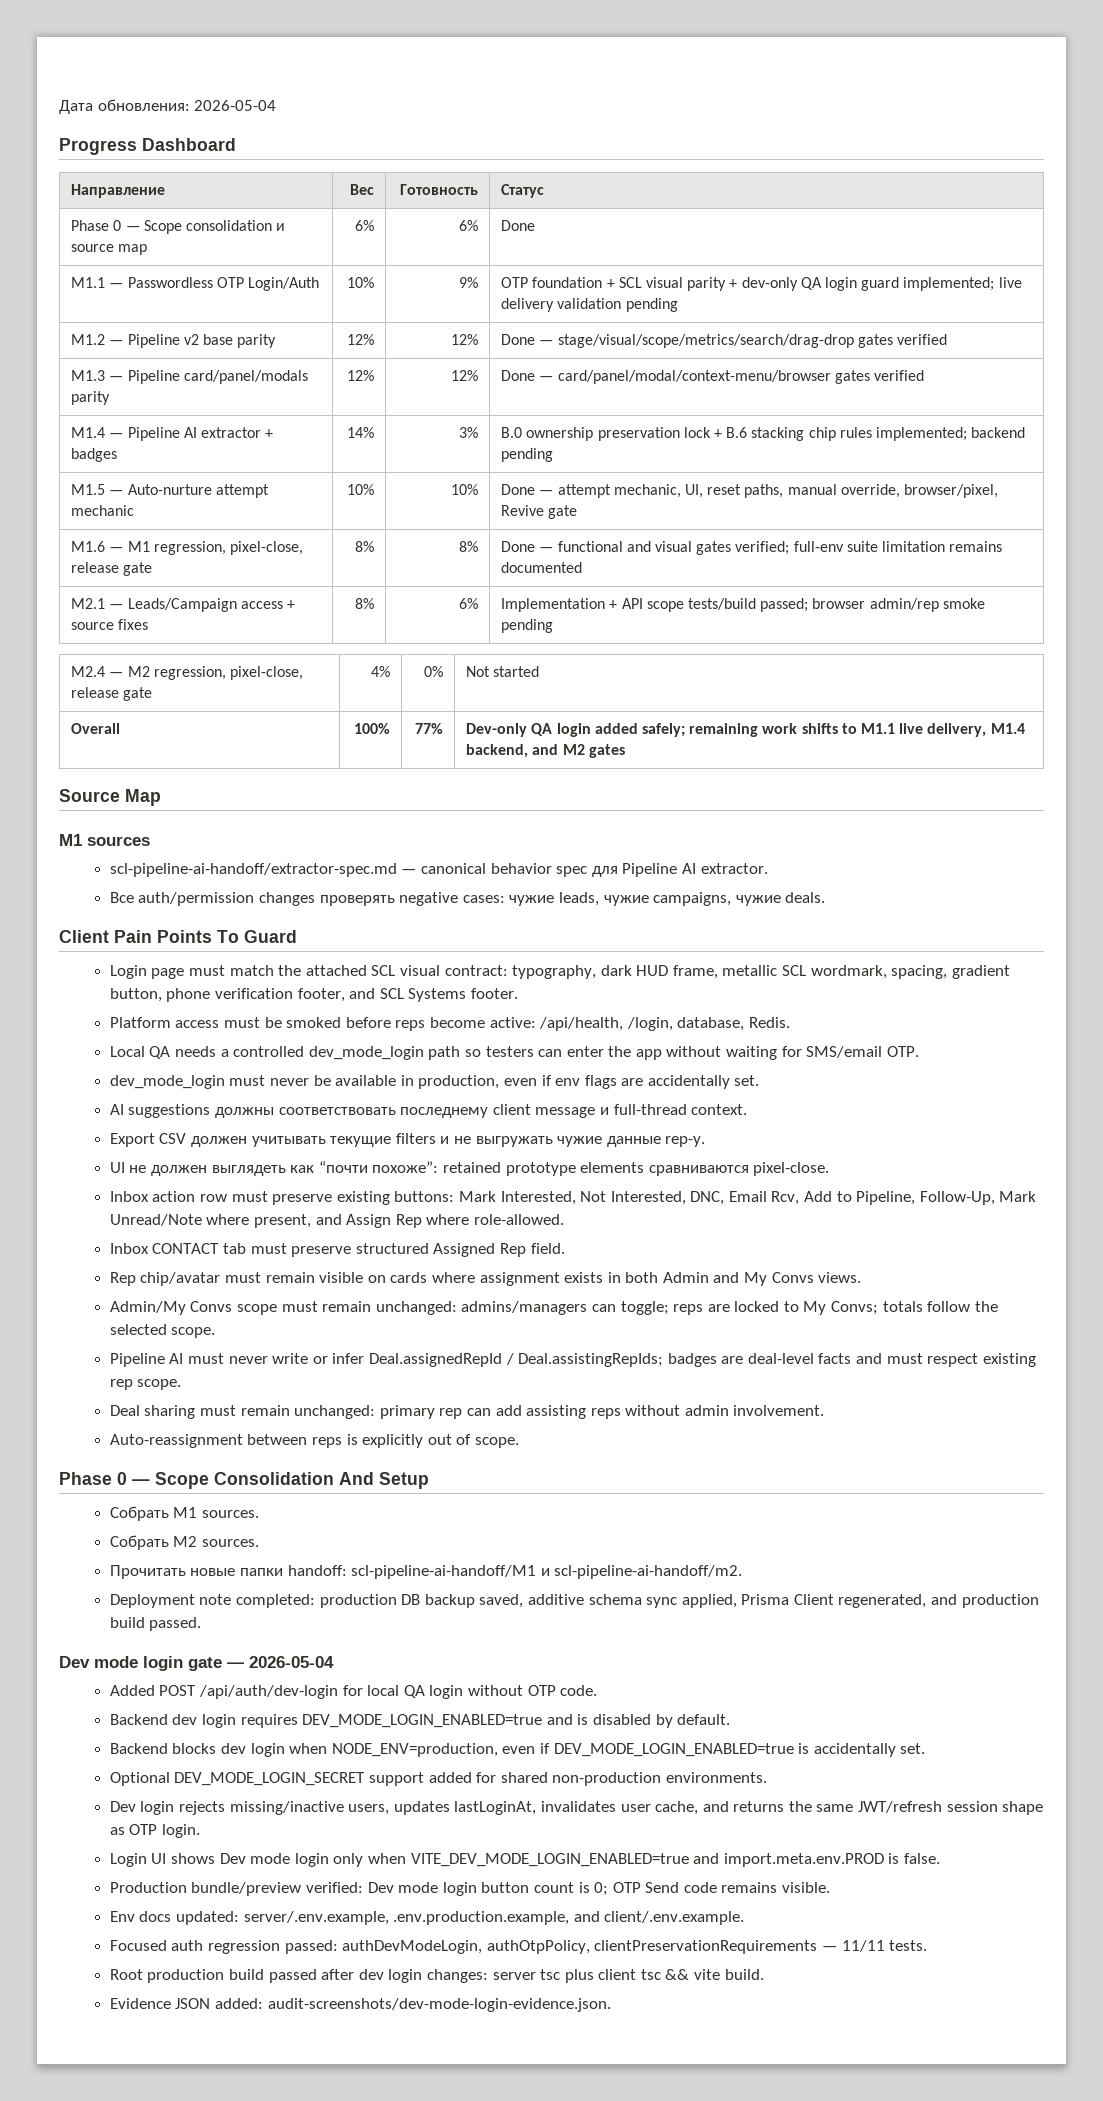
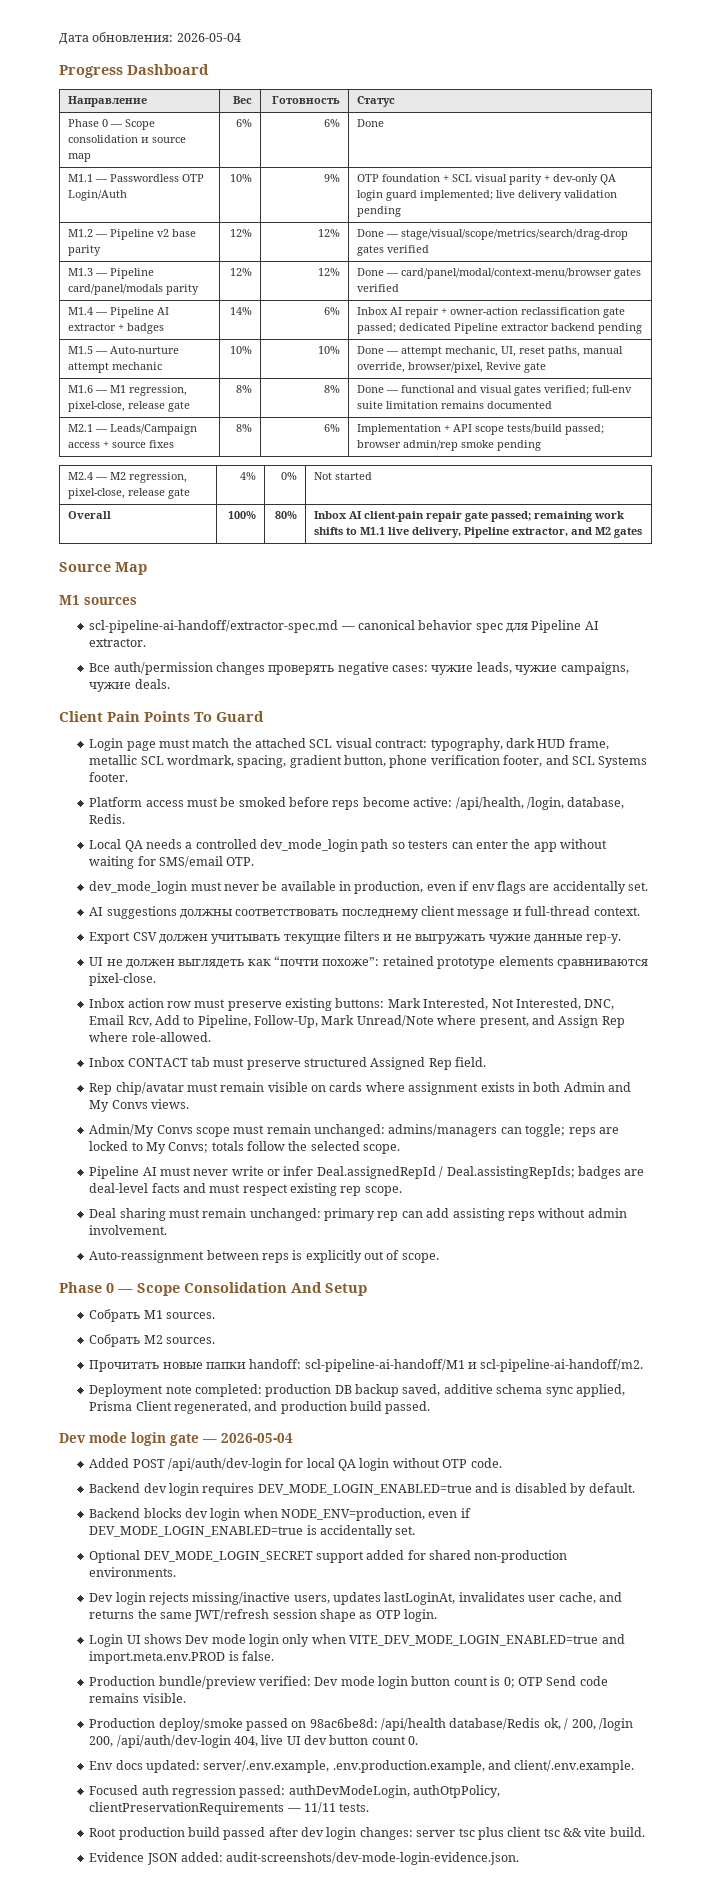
[458,427,478,438] [501,427,967,441] 3% | B.0 ownership preservation lock + B.6 stacking chip rules implemented; -> [323,307,340,315] [357,307,626,318] [357,323,550,334] 6% | Inbox AI repair + owner-action reclassification gate passed; dedicated Pipeline extractor
[414,723,443,734] [466,723,686,737] 77% | Dev-only QA login added safely; -> [274,511,297,519] [314,511,532,522] 80% | Inbox AI client-pain repair gate passed;
[990,723,1025,734] [466,744,529,758] M1.4 backend, -> [464,527,569,538] Pipeline extractor,
(831, 1887) none -> [89,1718,633,1731] [89,1735,419,1748] // Production deploy/smoke passed on 98ac6be8d: /api/health database/Redis ok, / 200, /login 200, /api/auth/dev-login 404, live UI dev button count 0.

